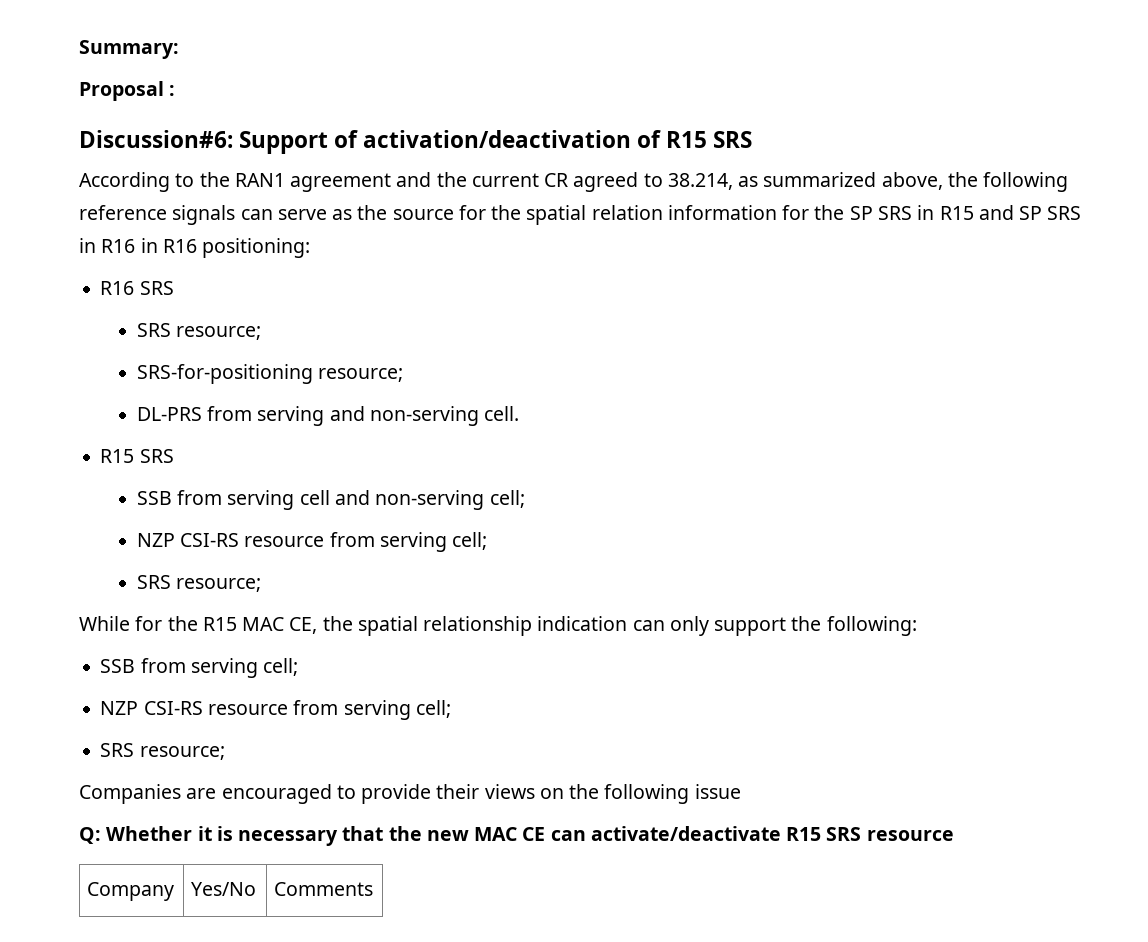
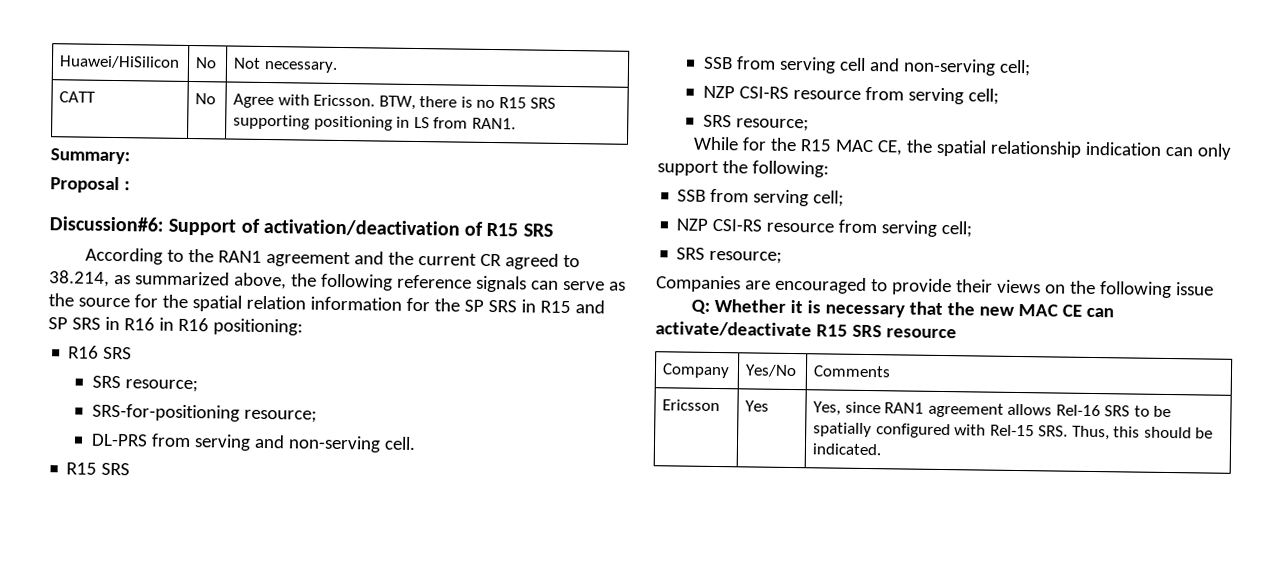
(79, 49) none -> [59,55,181,69] [195,57,218,69] [233,57,338,73] [59,91,97,103] [195,93,217,105] [233,93,557,110] [233,114,516,131] Huawei/HiSilicon | No | Not necessary. // CATT | No | Agree with Ericsson. BTW, there is no R15 SRS supporting positioning in LS from RAN1. //
(374, 889) none -> [662,399,721,412] [745,400,770,412] [813,401,1172,418] [813,422,1214,441] [812,443,883,456] // Ericsson | Yes | Yes, since RAN1 agreement allows Rel-16 SRS to be spatially configured with Rel-15 SRS. Thus, this should be indicated.

